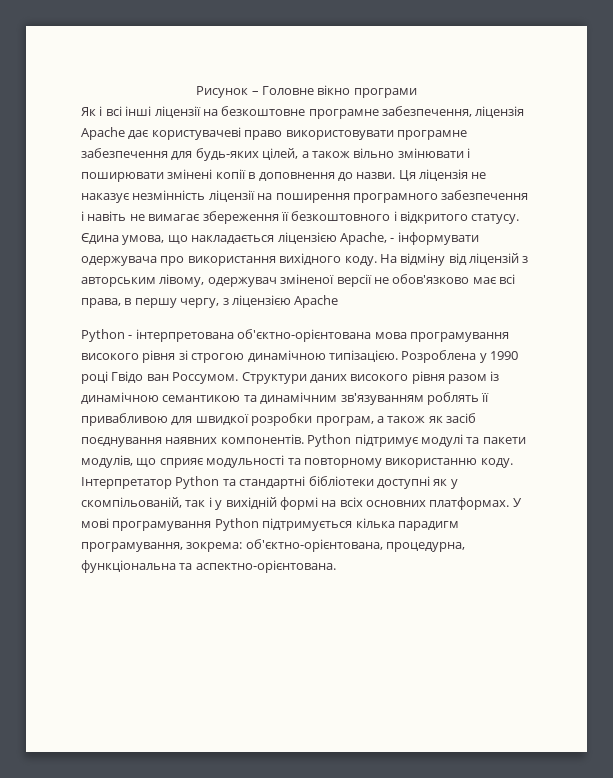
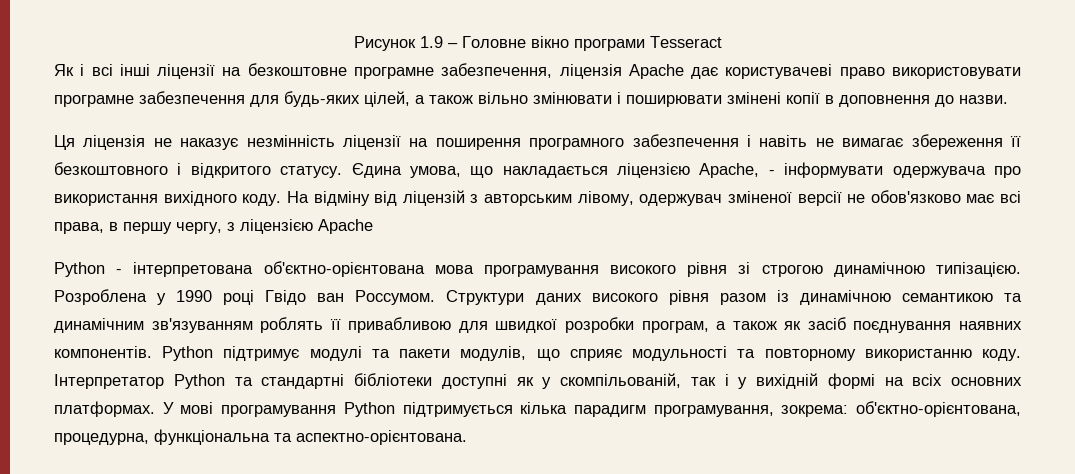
(249, 92) none -> [419,36,443,48] 1.9
(417, 93) none -> [649,36,722,48] Tesseract
(396, 175) none -> (1008, 99) //

